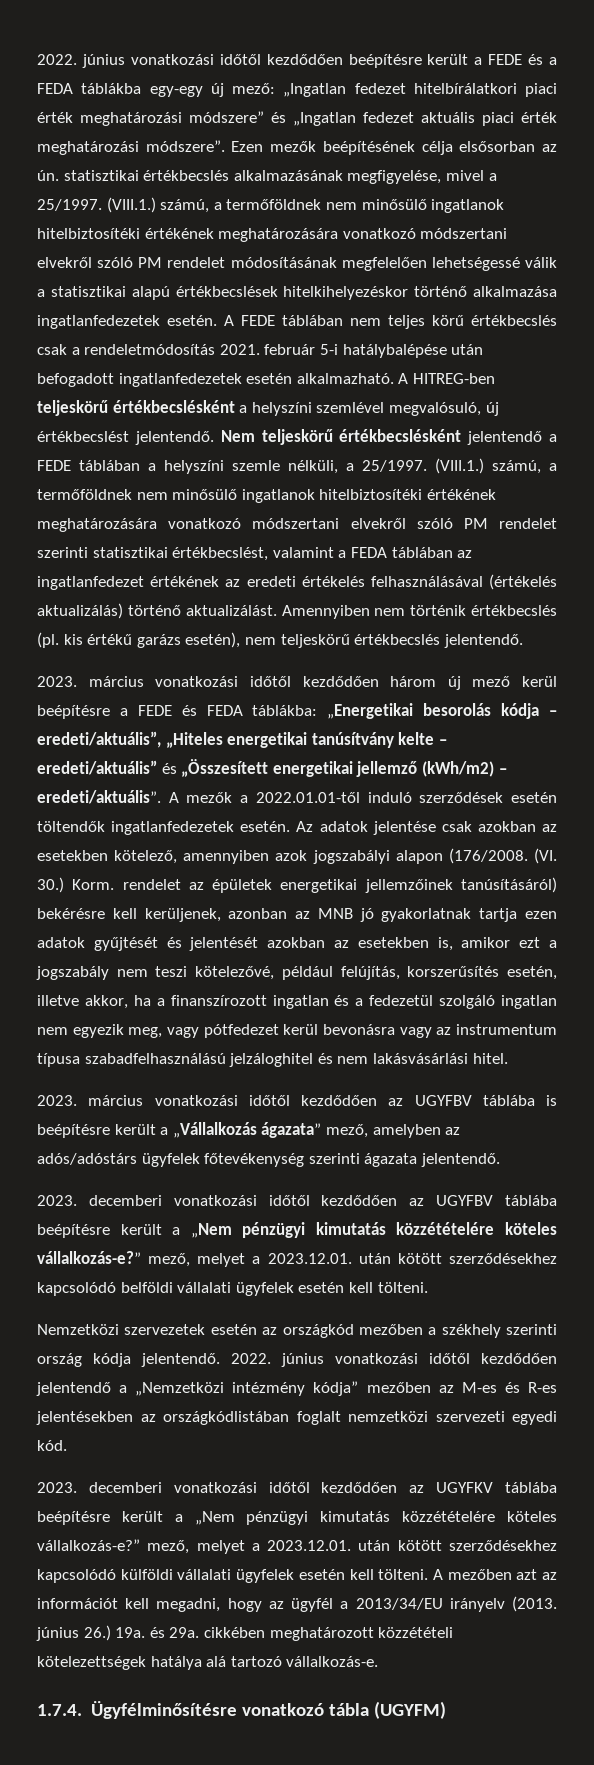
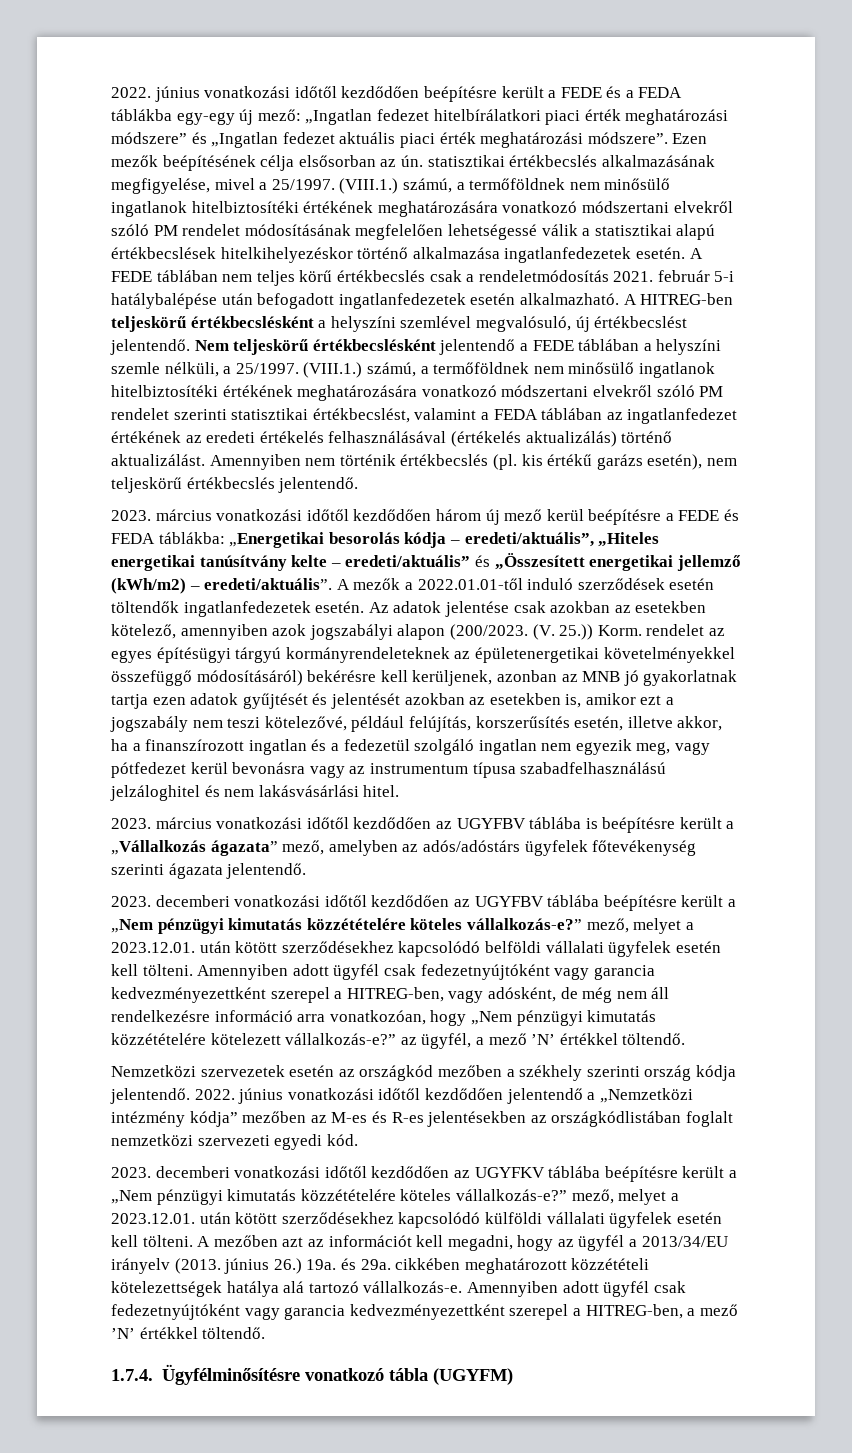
[448,848,558,864] [37,877,557,893] (176/2008. (VI. 30.) Korm. rendelet az épületek energetikai jellemzőinek tanúsításáról) -> [449,624,725,640] [111,647,735,663] [111,670,303,686] (200/2023. (V. 25.)) Korm. rendelet az egyes építésügyi tárgyú kormányrendeleteknek az épületenergetikai követelményekkel összefüggő módosításáról)
(428, 1287) none -> [197,964,655,980] [111,987,670,1003] [111,1010,657,1026] [111,1033,686,1049] Amennyiben adott ügyfél csak fedezetnyújtóként vagy garancia kedvezményezettként szerepel a HITREG-ben, vagy adósként, de még nem áll rendelkezésre információ arra vonatkozóan, hogy „Nem pénzügyi kimutatás közzétételére kötelezett vállalkozás-e?” az ügyfél, a mező ’N’ értékkel töltendő.
(379, 1661) none -> [466,1281,686,1297] [111,1304,738,1320] [111,1327,266,1339] Amennyiben adott ügyfél csak fedezetnyújtóként vagy garancia kedvezményezettként szerepel a HITREG-ben, a mező ’N’ értékkel töltendő.

